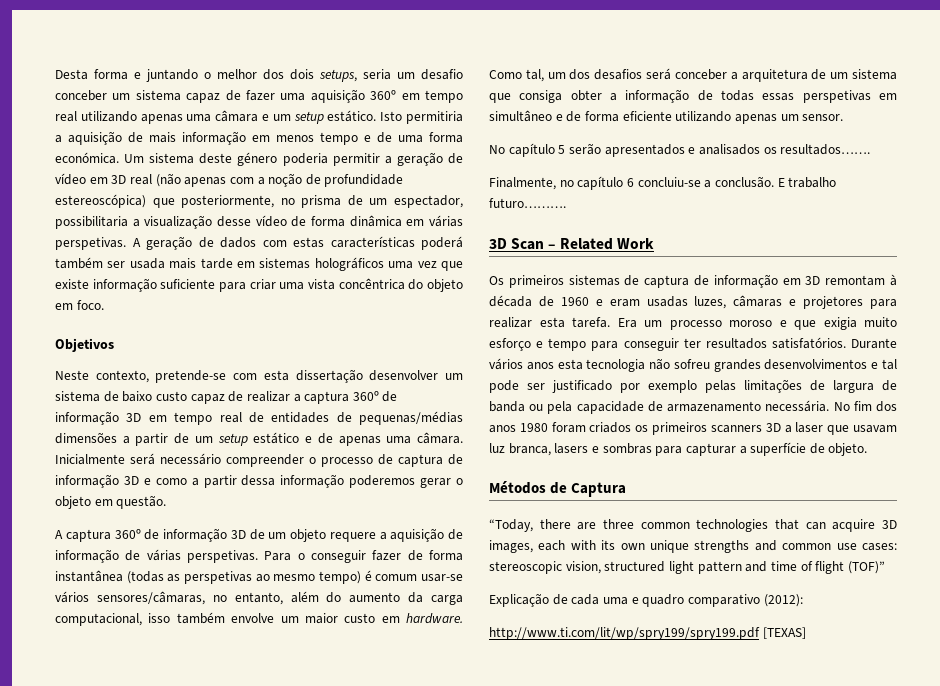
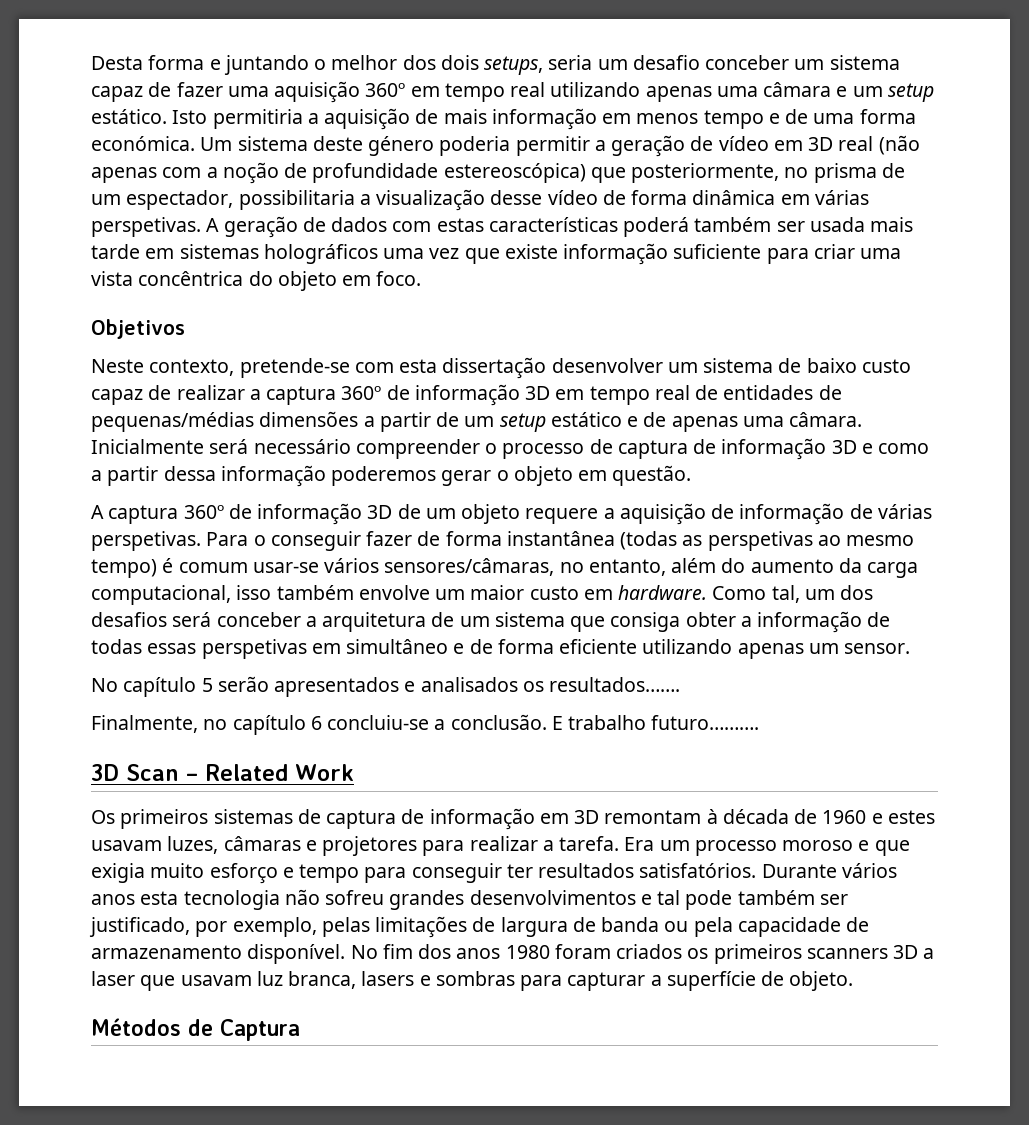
[609,296,688,307] eram usadas -> [887,810,935,824] [91,840,162,851] estes usavam
[539,317,565,328] esta -> [542,840,554,851] a
[527,380,697,393] ser justificado por exemplo -> [737,890,848,905] [89,917,317,937] também ser justificado, por exemplo,
[765,400,830,412] necessária. -> [247,944,346,964] disponível.
[489,519,897,532] [489,540,897,553] [489,561,885,574] [489,593,803,607] [489,627,806,640] // “Today, there are three common technologies that can acquire 3D images, each with its own unique strengths and common use cases: stereoscopic vision, structured light pattern and time of flight (TOF)” // Explicação de cada uma e quadro comparativo (2012): // http://www.ti.com/lit/wp/spry199/spry199.pdf [TEXAS] -> (300, 1030) none

